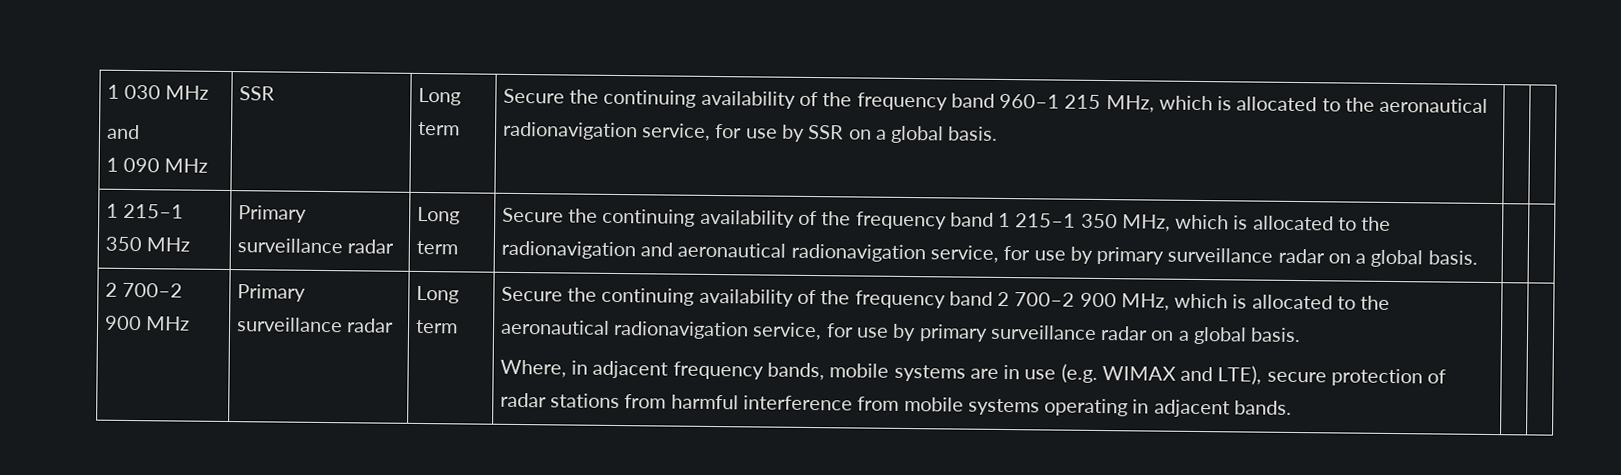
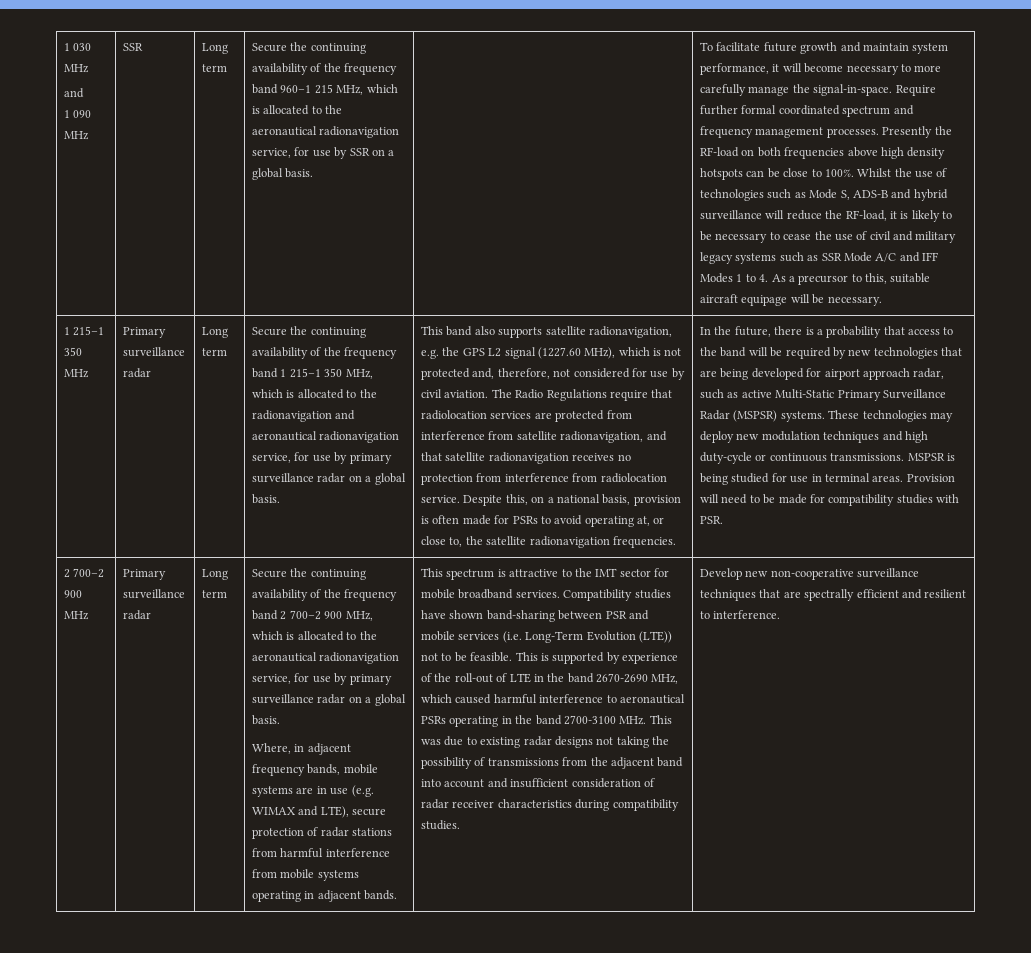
(999, 133) none -> [700,42,949,54] [700,63,942,75] [700,84,936,96] [700,105,914,117] [700,126,952,138] [700,147,946,159] [700,168,948,180] [700,189,948,201] [700,210,953,222] [700,231,957,243] [700,252,939,264] [700,273,931,285] [700,294,882,306] To facilitate future growth and maintain system performance, it will become necessary to more carefully manage the signal-in-space. Require further formal coordinated spectrum and frequency management processes. Presently the RF-load on both frequencies above high density hotspots can be close to 100%. Whilst the use of technologies such as Mode S, ADS-B and hybrid surveillance will reduce the RF-load, it is likely to be necessary to cease the use of civil and military legacy systems such as SSR Mode A/C and IFF Modes 1 to 4. As a precursor to this, suitable aircraft equipage will be necessary.
(1478, 257) | -> [421,326,672,338] [421,347,682,359] [421,368,685,380] [421,389,673,401] [421,410,632,422] [421,431,667,443] [421,452,631,464] [421,473,667,485] [421,494,681,506] [421,515,665,527] [421,536,676,548] [700,326,954,338] [700,347,963,359] [700,368,945,380] [700,389,946,401] [700,410,953,422] [700,431,928,443] [700,452,955,464] [700,473,955,485] [700,494,960,506] [700,516,724,524] This band also supports satellite radionavigation, e.g. the GPS L2 signal (1227.60 MHz), which is not protected and, therefore, not considered for use by civil aviation. The Radio Regulations require that radiolocation services are protected from interference from satellite radionavigation, and that satellite radionavigation receives no protection from interference from radiolocation service. Despite this, on a national basis, provision is often made for PSRs to avoid operating at, or close to, the satellite radionavigation frequencies. | In the future, there is a probability that access to the band will be required by new technologies that are being developed for airport approach radar, such as active Multi-Static Primary Surveillance Radar (MSPSR) systems. These technologies may deploy new modulation techniques and high duty-cycle or continuous transmissions. MSPSR is being studied for use in terminal areas. Provision will need to be made for compatibility studies with PSR.
(1292, 407) | -> [421,568,670,580] [421,589,671,601] [421,610,649,622] [421,631,672,643] [421,652,679,664] [421,673,679,684] [421,694,685,704] [421,715,672,727] [421,736,670,748] [421,757,684,769] [421,778,655,788] [421,799,679,811] [421,820,461,830] [700,568,920,580] [700,589,967,601] [700,610,781,619] This spectrum is attractive to the IMT sector for mobile broadband services. Compatibility studies have shown band-sharing between PSR and mobile services (i.e. Long-Term Evolution (LTE)) not to be feasible. This is supported by experience of the roll-out of LTE in the band 2670-2690 MHz, which caused harmful interference to aeronautical PSRs operating in the band 2700-3100 MHz. This was due to existing radar designs not taking the possibility of transmissions from the adjacent band into account and insufficient consideration of radar receiver characteristics during compatibility studies. | Develop new non-cooperative surveillance techniques that are spectrally efficient and resilient to interference.

